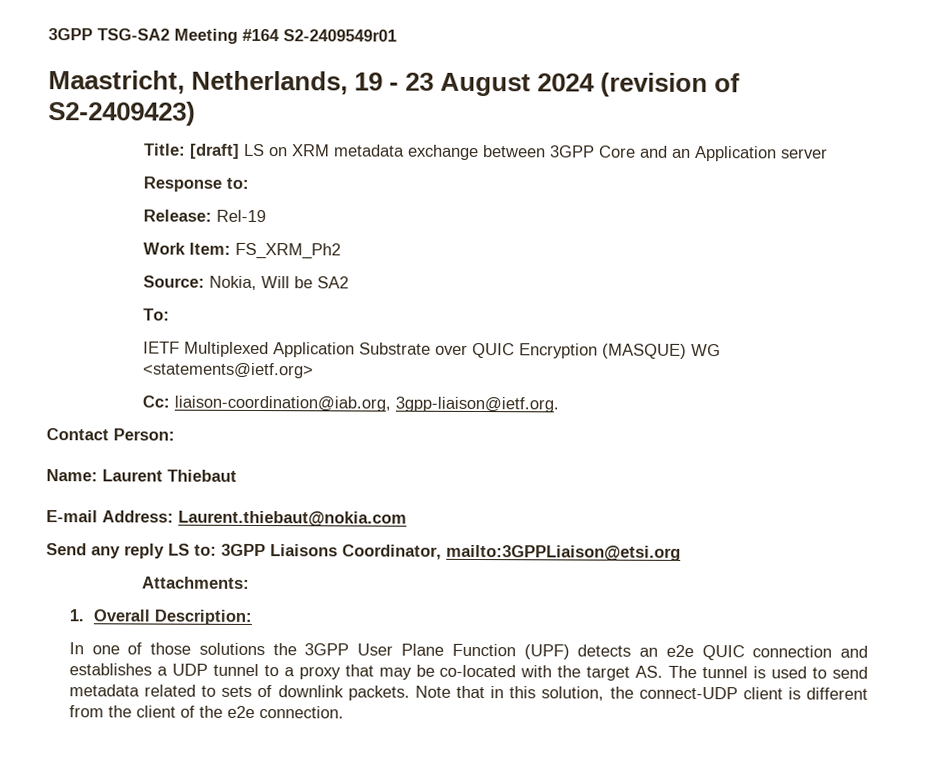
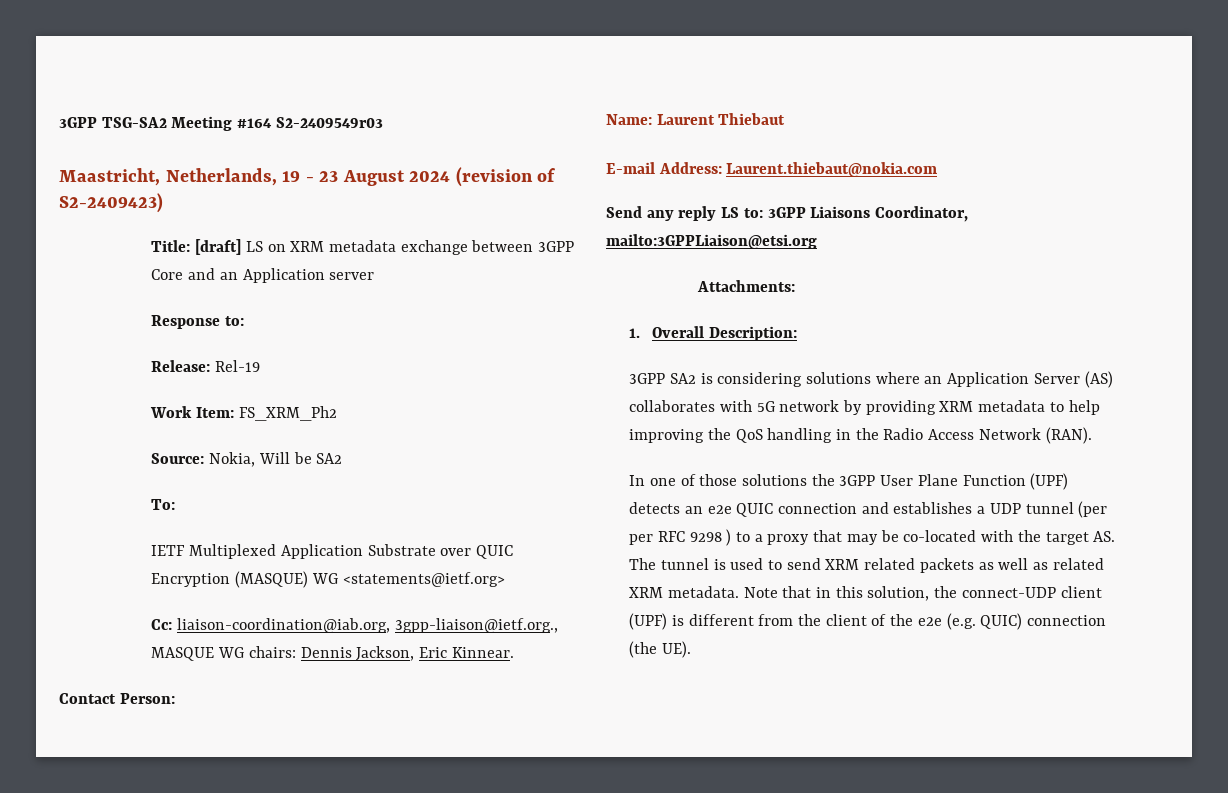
[283,29,397,42] S2-2409549r01 -> [275,117,383,128] S2-2409549r03
[394,396,559,413] 3gpp-liaison@ietf.org. -> [394,618,558,633] [151,646,514,661] 3gpp-liaison@ietf.org., MASQUE WG chairs: Dennis Jackson, Eric Kinnear.
(252, 617) none -> [629,371,1113,388] [629,400,1100,415] [629,427,1092,444] // 3GPP SA2 is considering solutions where an Application Server (AS) collaborates with 5G network by providing XRM metadata to help improving the QoS handling in the Radio Access Network (RAN).
(259, 670) none -> [1078,501,1108,518] [629,529,732,546] (per per RFC 9298 )
[68,684,410,701] metadata related to sets of downlink packets. -> [825,558,1104,573] [629,586,739,598] XRM related packets as well as related XRM metadata.
(783, 693) none -> [629,613,668,630] (UPF)
[258,706,344,719] connection. -> [946,613,1107,630] [629,641,691,658] (e.g. QUIC) connection (the UE).

